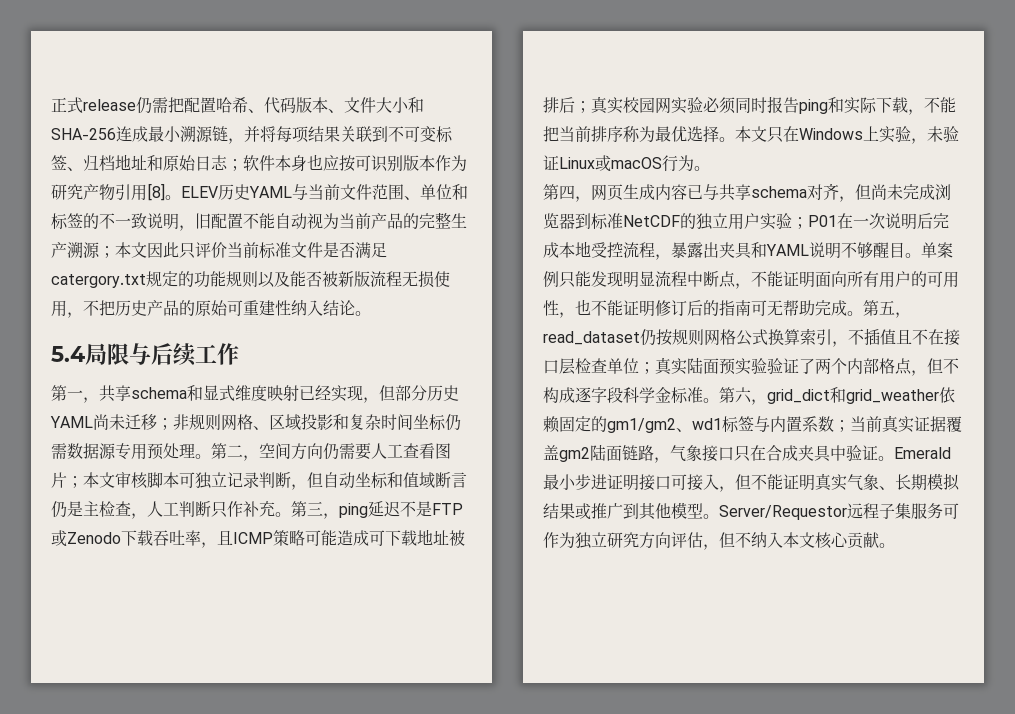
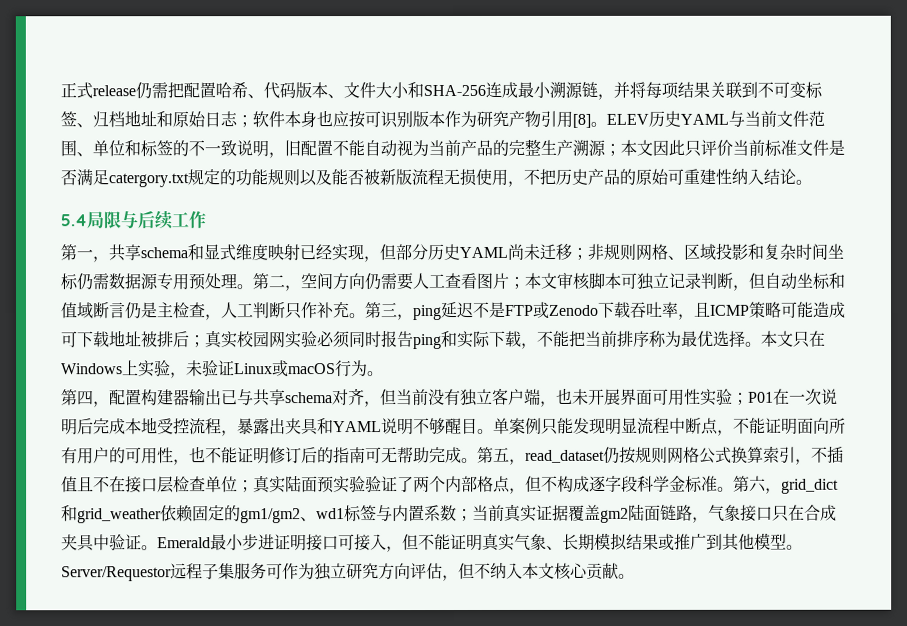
[591,184,687,201] 网页生成内容 -> [109,389,222,406] 配置构建器输出
[871,184,951,200] [543,213,760,230] 尚未完成浏览器到标准NetCDF的独立用户 -> [396,387,701,407] 当前没有独立客户端，也未开展界面可用性

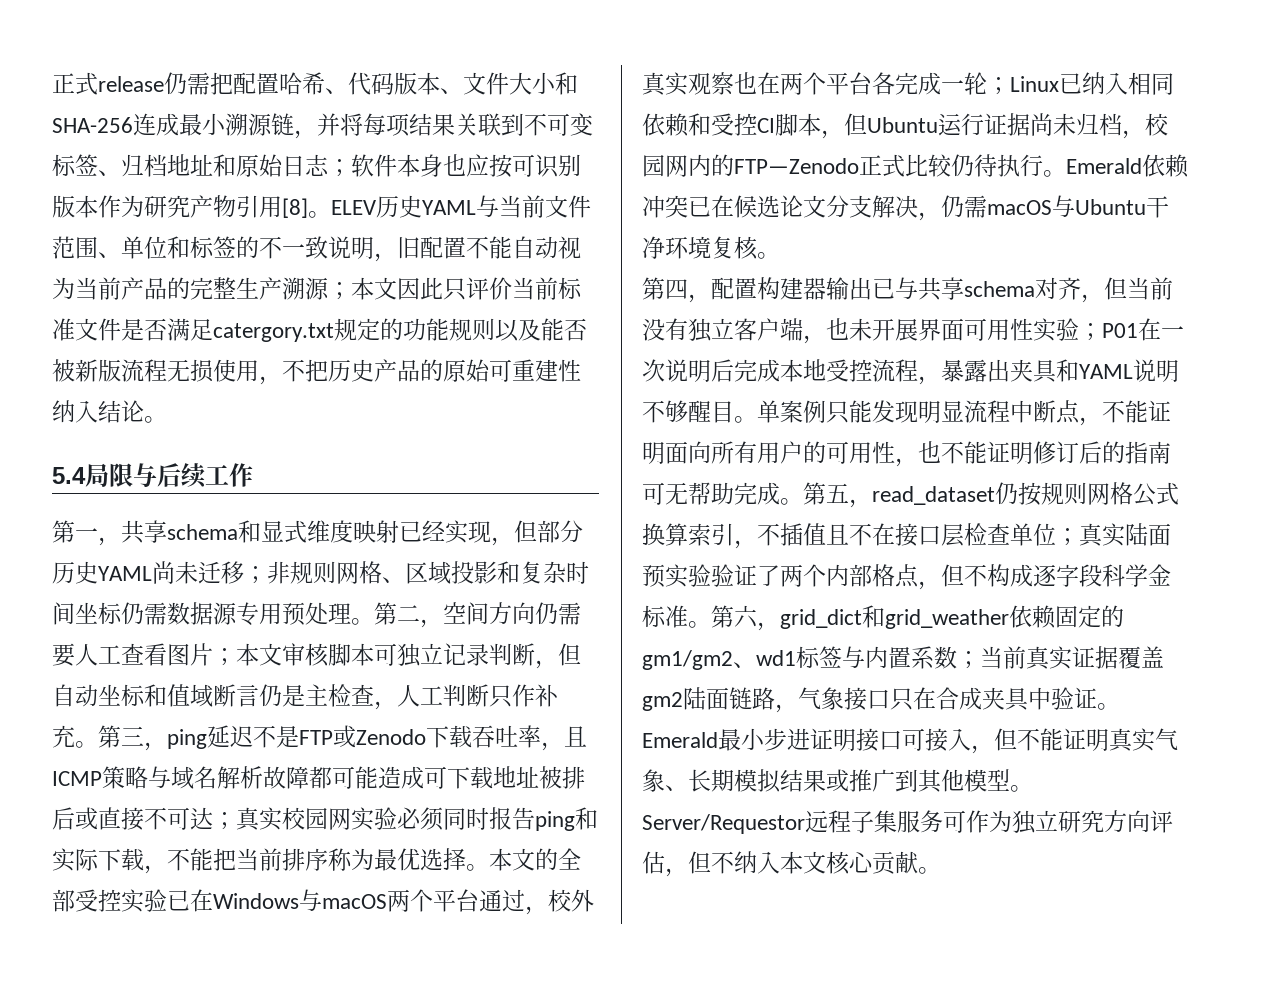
(782, 309) none -> [148,766,332,789] 与域名解析故障都
(190, 339) none -> [75,807,213,830] 或直接不可达
[793,330,826,348] [61,360,368,379] 只在Windows上实验，未验证Linux或macOS行为 -> [535,848,581,871] [52,889,594,915] [642,72,1174,96] [642,113,1169,139] [642,154,1189,178] [642,195,1169,221] [642,236,758,260] 的全部受控实验已在Windows与macOS两个平台通过，校外真实观察也在两个平台各完成一轮；Linux已纳入相同依赖和受控CI脚本，但Ubuntu运行证据尚未归档，校园网内的FTP—Zenodo正式比较仍待执行。Emerald依赖冲突已在候选论文分支解决，仍需macOS与Ubuntu干净环境复核

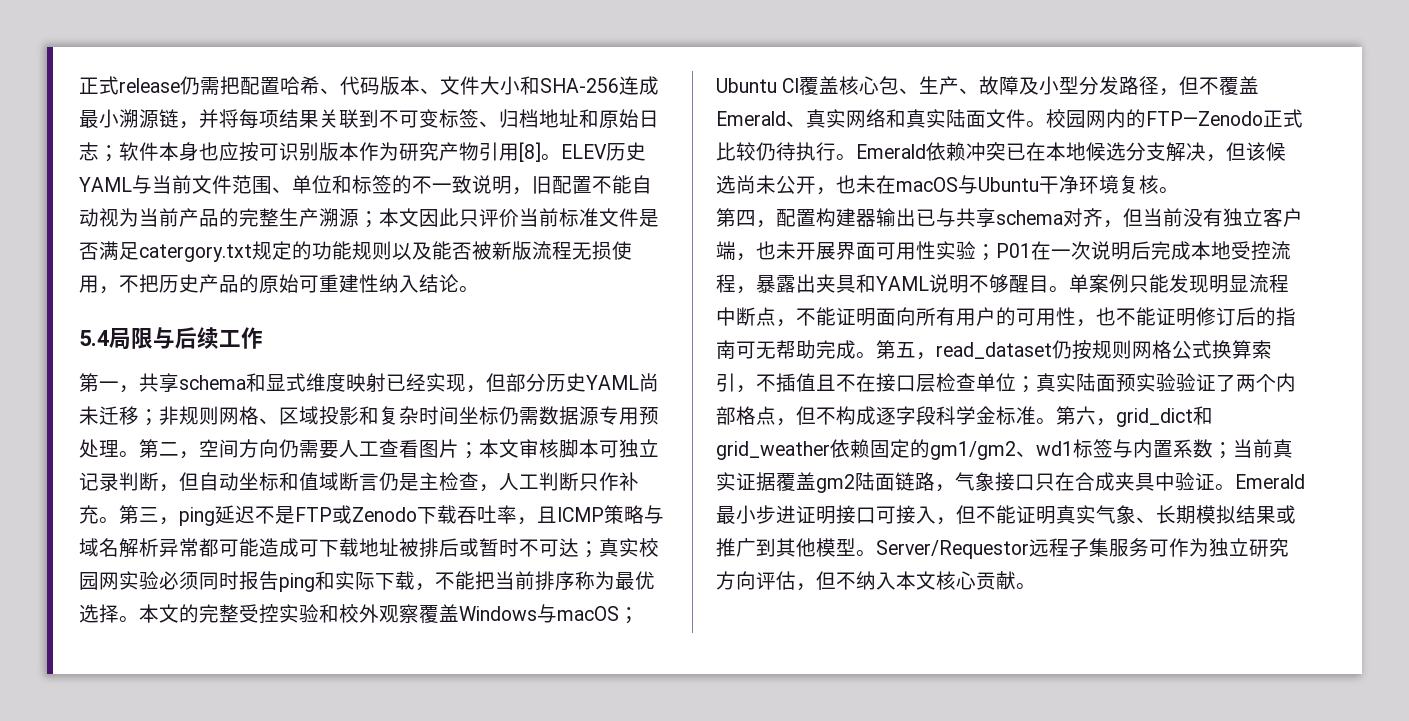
[263,766,309,789] 故障 -> [159,538,199,557] 异常
[98,807,144,830] 直接 -> [479,538,519,557] 暂时
[558,848,581,870] [52,889,75,912] 全部 -> [199,604,239,623] 完整
[167,889,594,915] [642,72,1174,96] [642,113,1145,139] 已在Windows与macOS两个平台通过，校外真实观察也在两个平台各完成一轮；Linux已纳入相同依赖和受控CI脚本，但Ubuntu运行证据尚未归档， -> [319,604,639,624] [716,76,1260,96] [716,109,1046,128] 和校外观察覆盖Windows与macOS；Ubuntu CI覆盖核心包、生产、故障及小型分发路径，但不覆盖Emerald、真实网络和真实陆面文件。
[734,195,826,218] 候选论文 -> [1046,142,1126,161] 本地候选
[941,195,987,218] 仍需 -> [1226,142,1286,161] [716,175,896,195] 但该候选尚未公开，也未在

